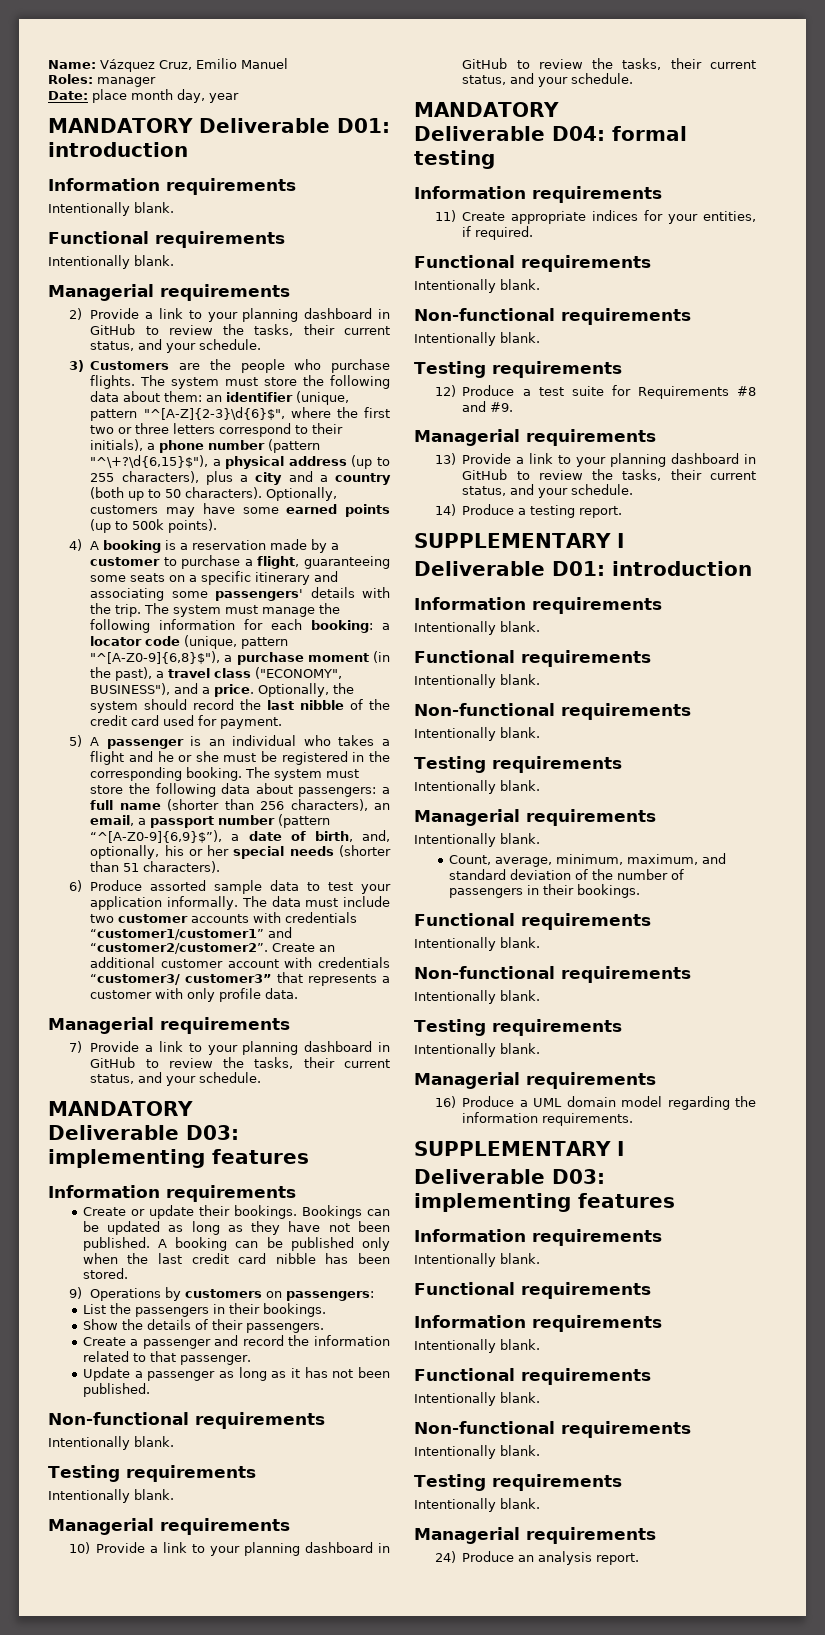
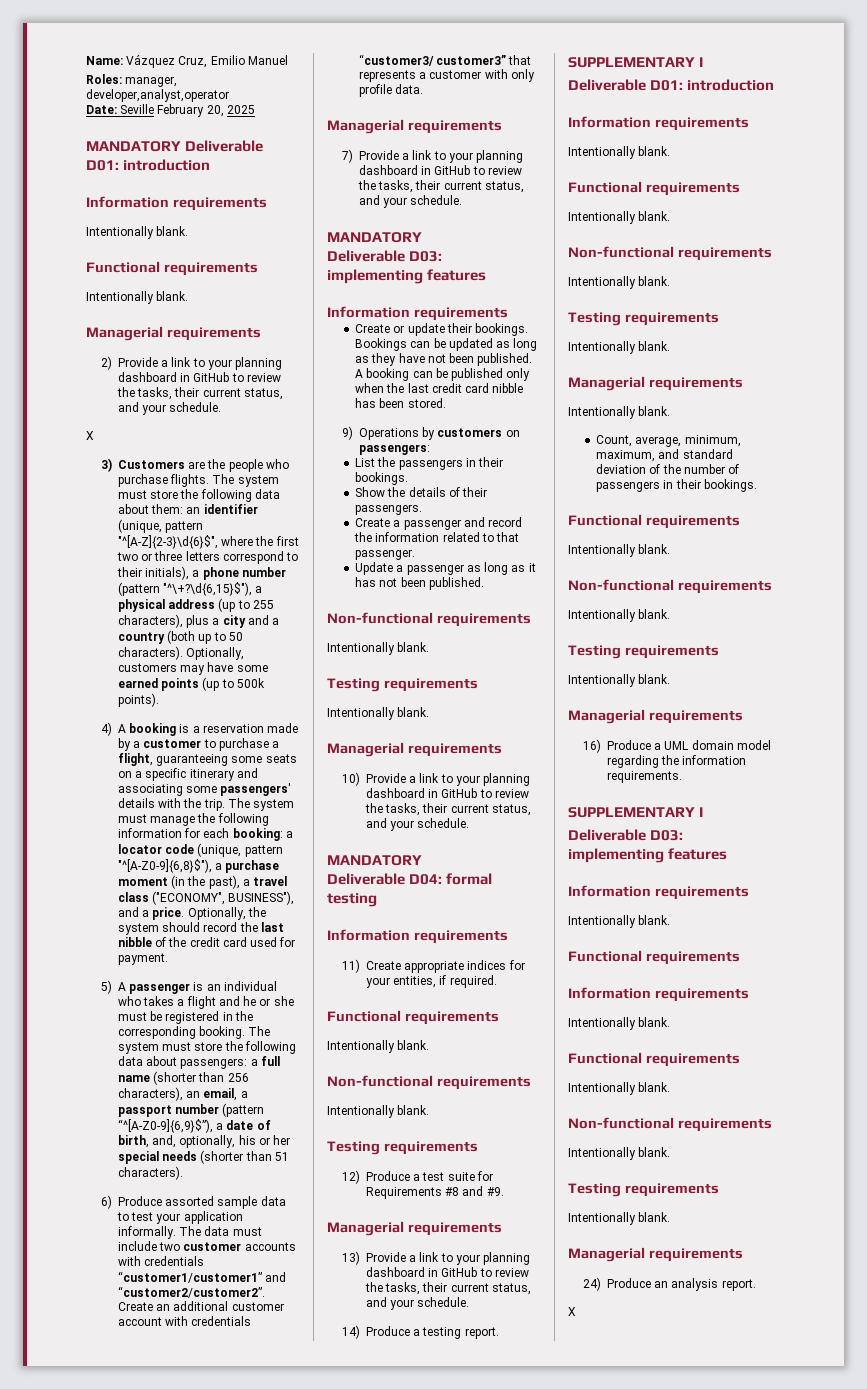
[97,77,156,87] manager -> [125,76,178,87] [86,89,229,102] manager, developer,analyst,operator
[92,89,239,103] place month day, year -> [120,104,255,117] Seville February 20, 2025
(262, 344) none -> [86,431,94,440] // X
(640, 1559) none -> [568,1307,576,1316] // X

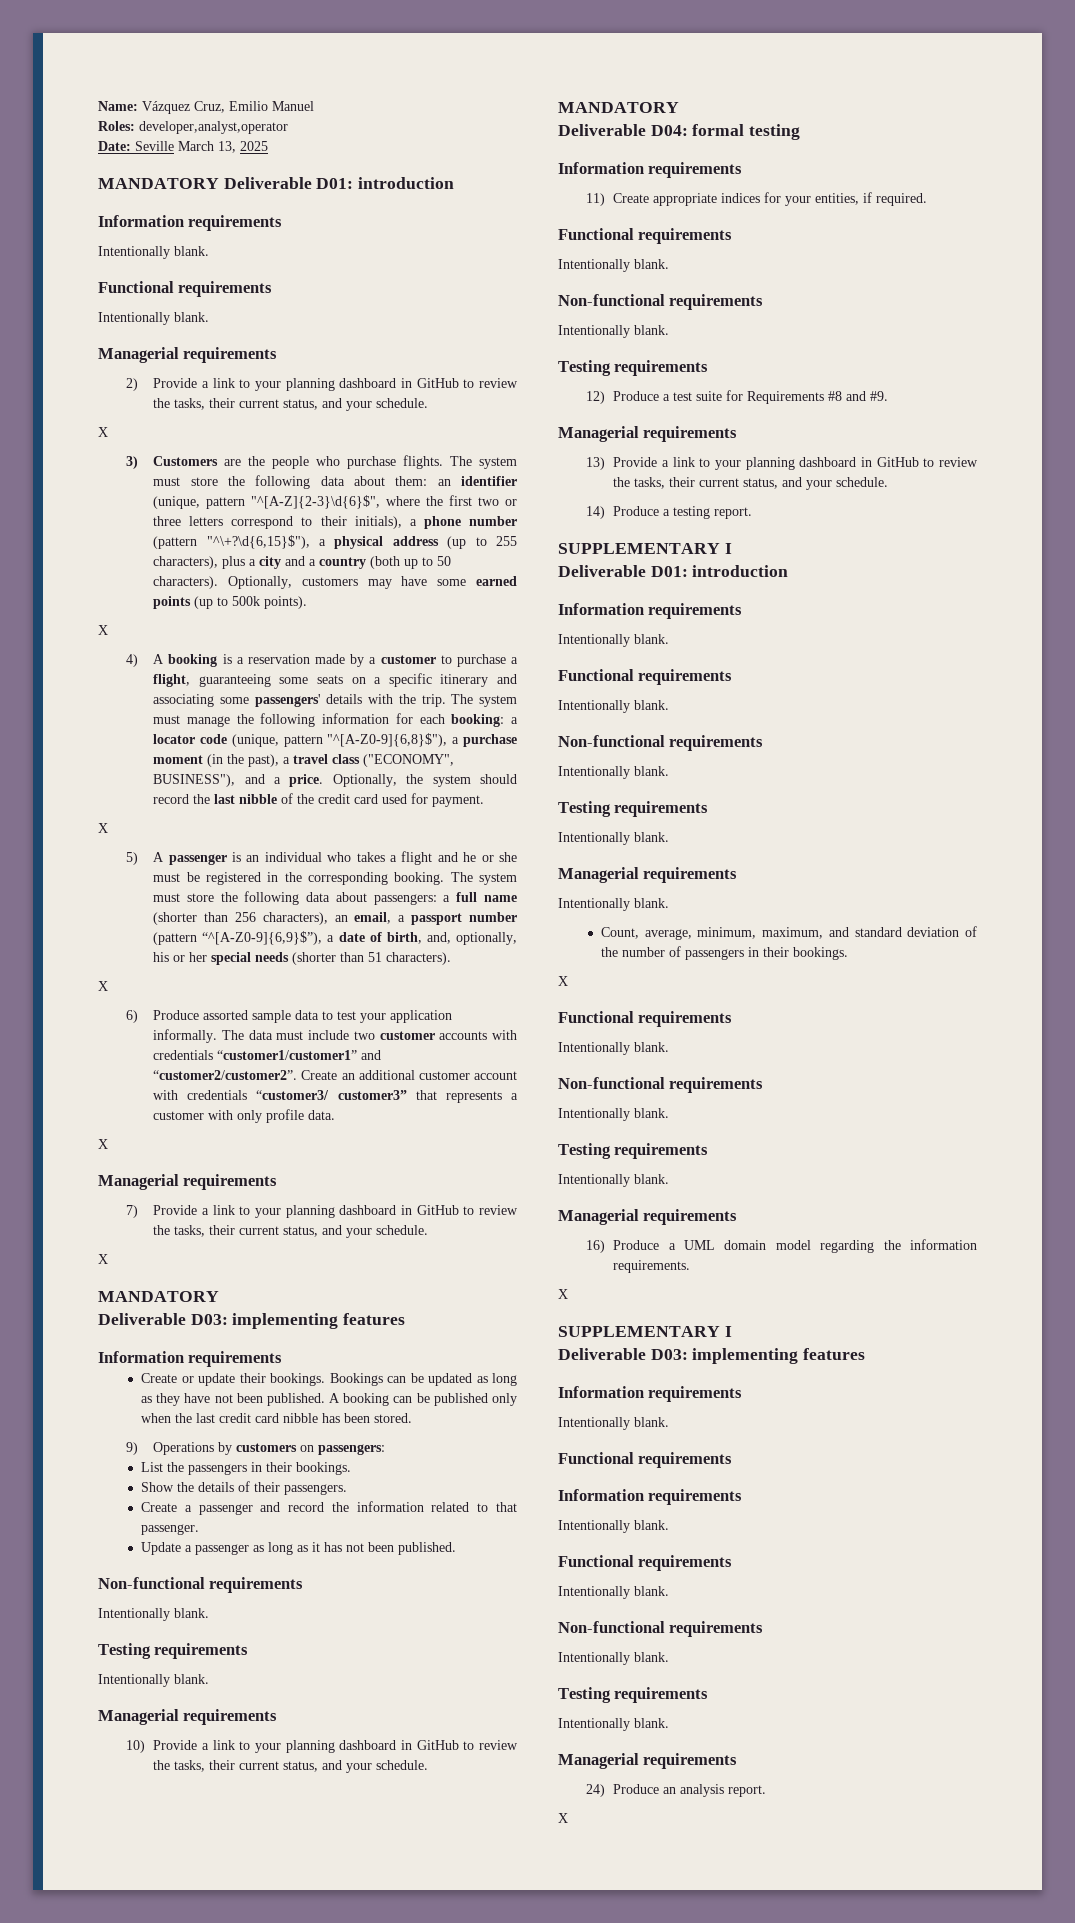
[125,76,178,87] manager, -> (135, 126) none
[157,104,224,117] February 20, -> [178,141,236,153] March 13,
(159, 700) none -> [98,625,108,635] // X
(168, 959) none -> [98,823,108,833] // X
(183, 1173) none -> [98,981,108,991] // X
(424, 89) none -> [98,1139,108,1149] // X
(463, 200) none -> [98,1254,108,1264] // X
(757, 485) none -> [558,976,568,986] // X
(682, 777) none -> [558,1289,568,1299] // X

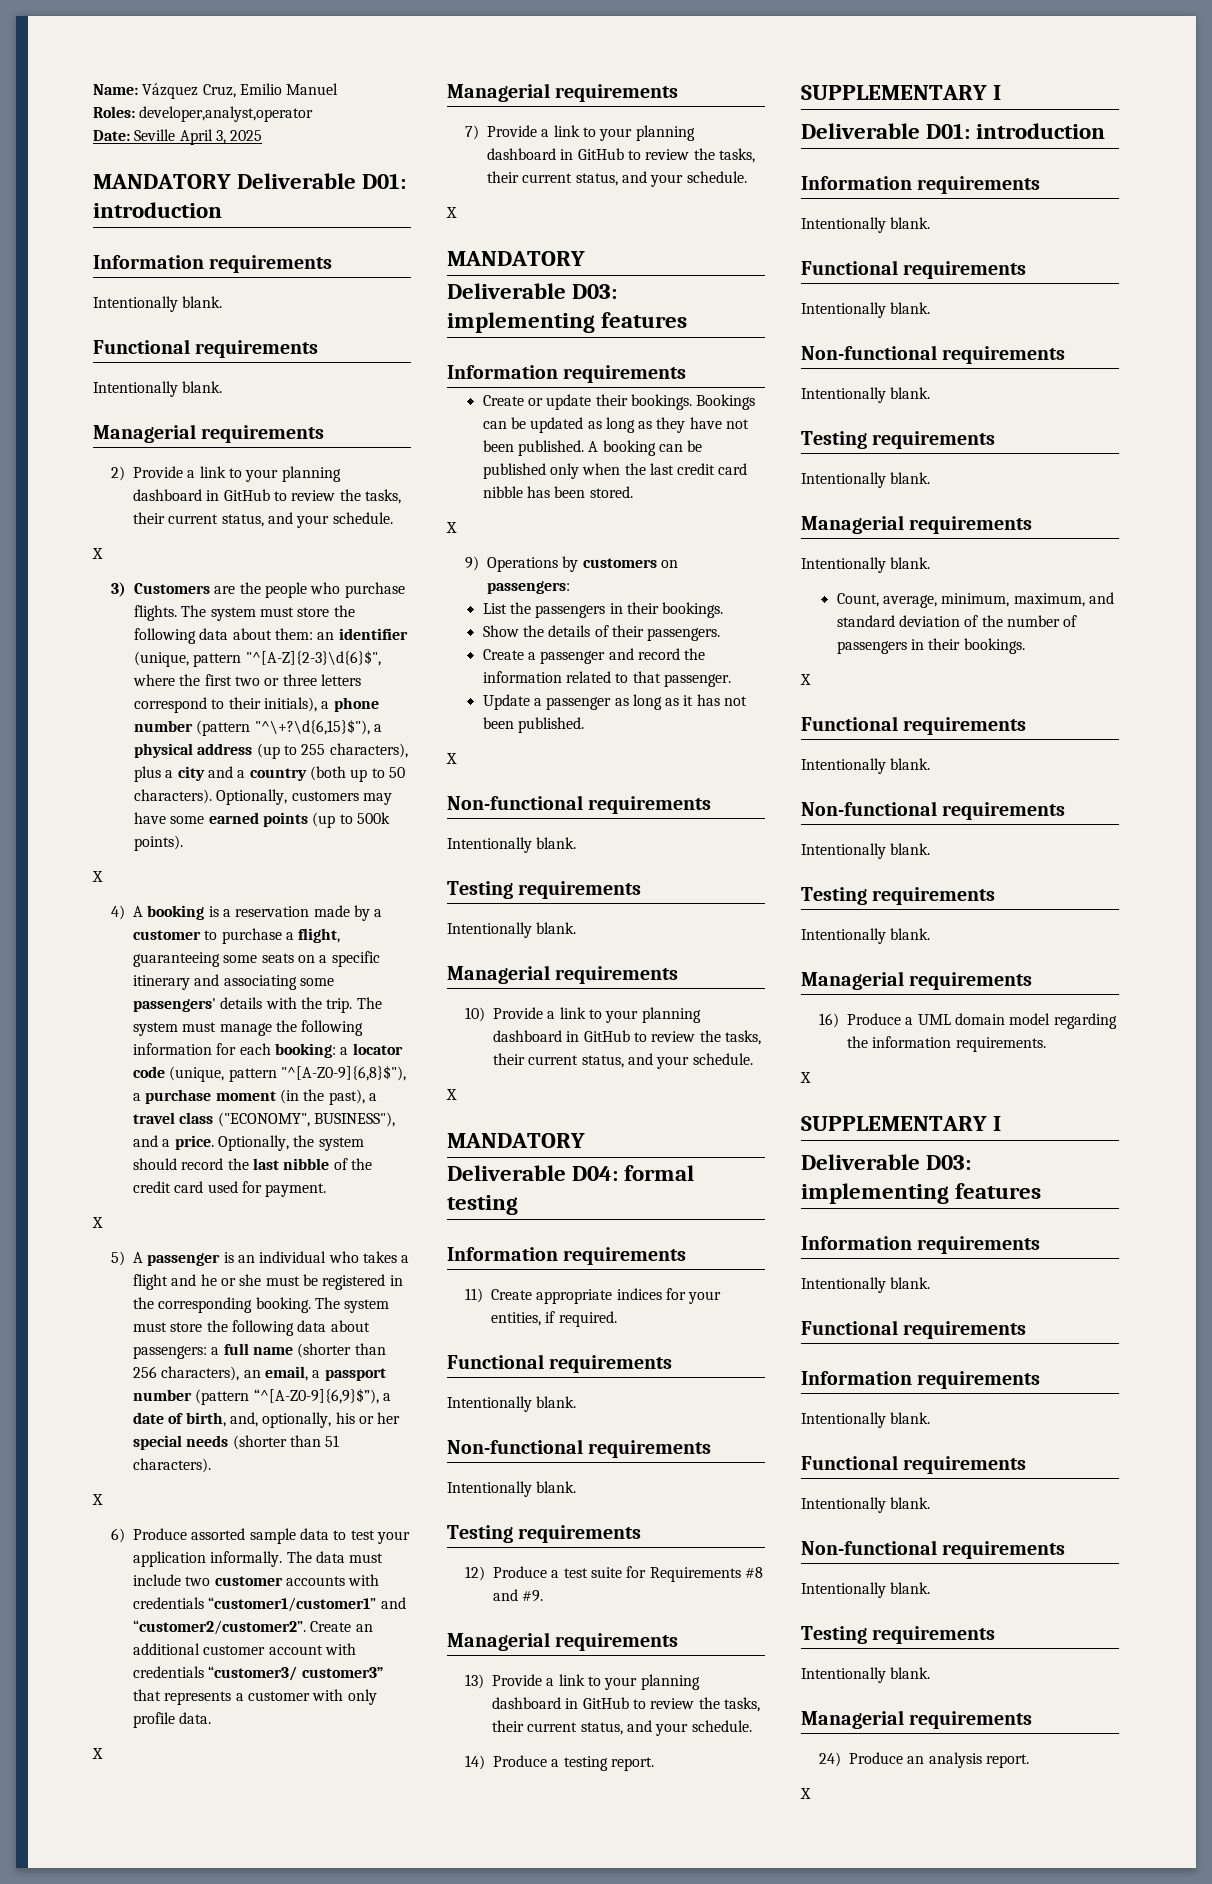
[178,141,236,153] March 13, -> [179,129,226,145] April 3,
(412, 1418) none -> [446,522,457,533] // X
(456, 1548) none -> [446,753,457,764] // X
(429, 1765) none -> [446,1089,457,1100] // X

